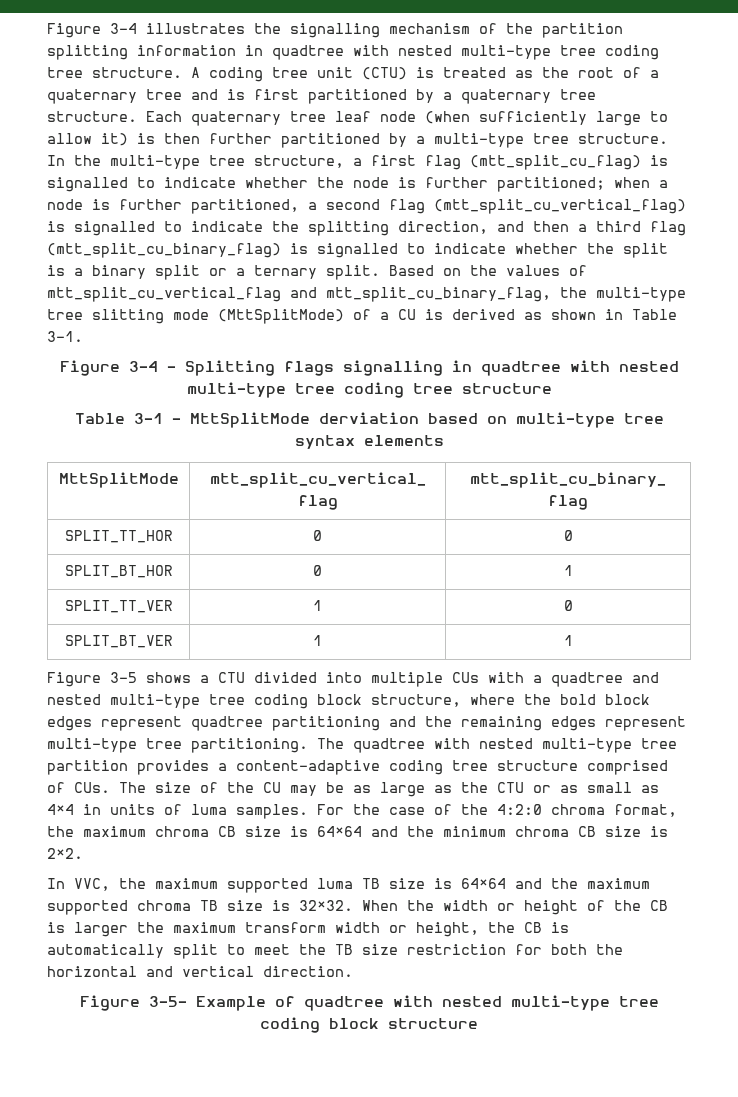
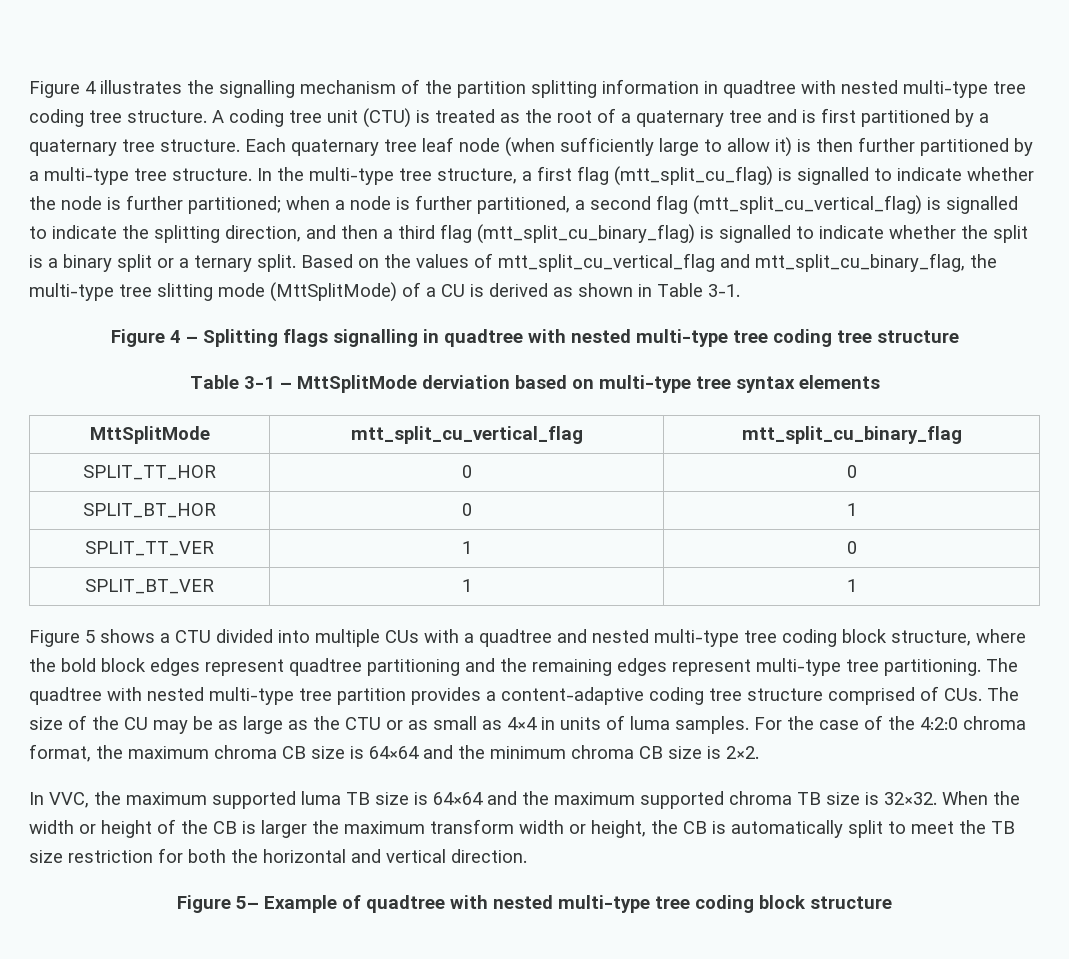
[47,23,137,38] Figure 3-4 -> [29,81,96,98] Figure 4
[128,361,158,372] 3-4 -> [169,330,181,343] 4
[110,672,137,683] 3-5 -> [85,630,95,643] 5
[148,996,187,1007] 3-5– -> [236,896,259,909] 5–

